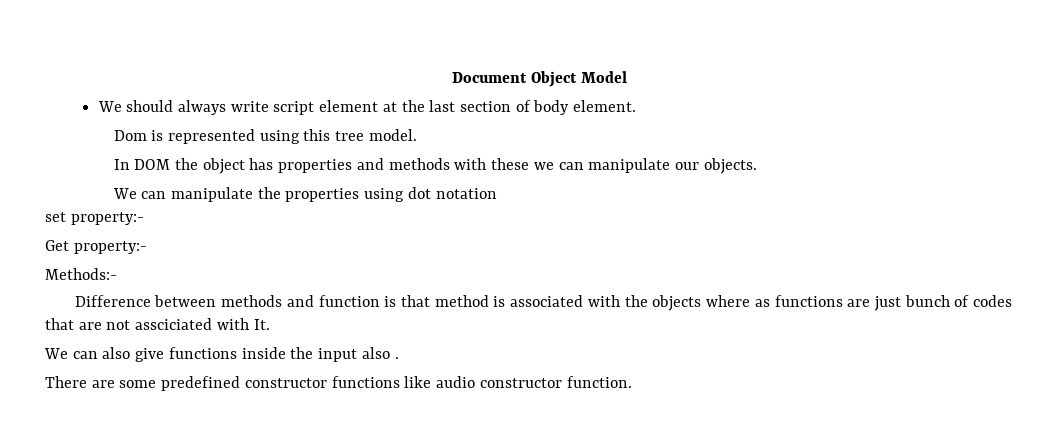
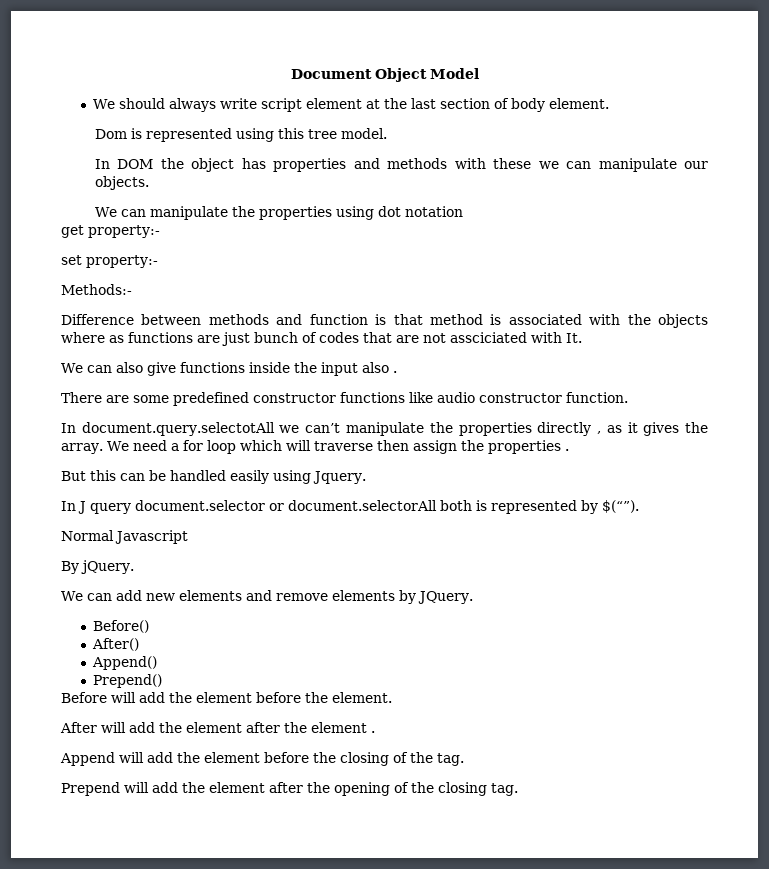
[45,212,144,225] [45,240,69,251] set property:- // Get -> [61,225,160,238] [61,255,82,265] get property:- // set
(632, 382) none -> [61,422,709,436] [61,440,569,454] [61,470,366,484] [61,500,639,514] [61,530,188,544] [61,560,134,574] [61,590,473,604] [92,620,149,633] [91,638,139,651] [91,656,157,670] [92,674,162,688] [61,692,392,703] [60,722,375,733] [60,752,464,766] [61,782,518,796] // In document.query.selectotAll we can’t manipulate the properties directly , as it gives the array. We need a for loop which will traverse then assign the properties . // But this can be handled easily using Jquery. // In J query document.selector or document.selectorAll both is represented by $(“”). // Normal Javascript // By jQuery. // We can add new elements and remove elements by JQuery. // Before() // After() // Append() // Prepend() // Before will add the element before the element. // After will add the element after the element . // Append will add the element before the closing of the tag. // Prepend will add the element after the opening of the closing tag.

